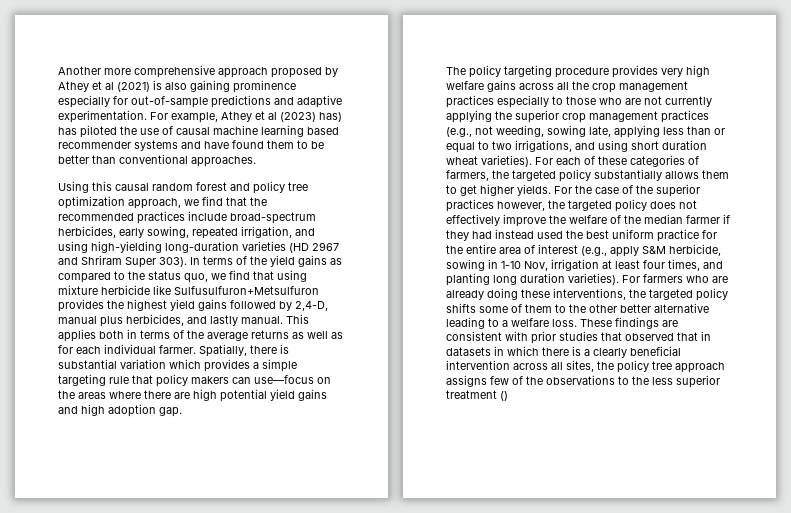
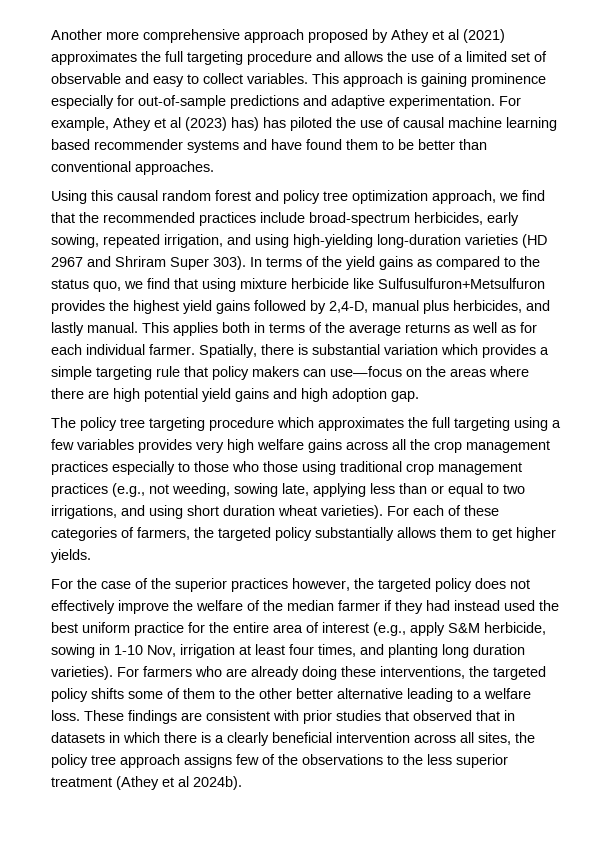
[153,80,187,90] is also -> [51,51,547,65] [51,73,417,87] approximates the full targeting procedure and allows the use of a limited set of observable and easy to collect variables. This approach is
[504,65,609,78] targeting procedure -> [120,417,561,431] [51,439,134,450] tree targeting procedure which approximates the full targeting using a few variables
[625,96,712,107] [446,110,559,123] are not currently applying the superior -> [263,461,402,475] those using traditional
(551, 190) none -> (91, 556) //
[500,391,508,401] () -> [116,776,242,790] (Athey et al 2024b).

